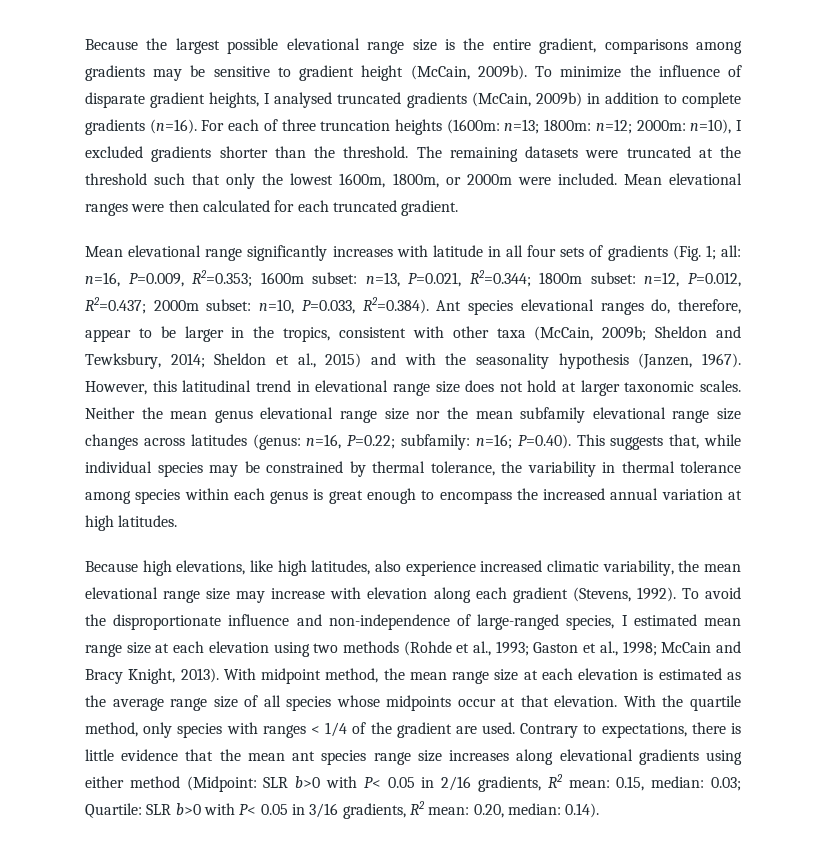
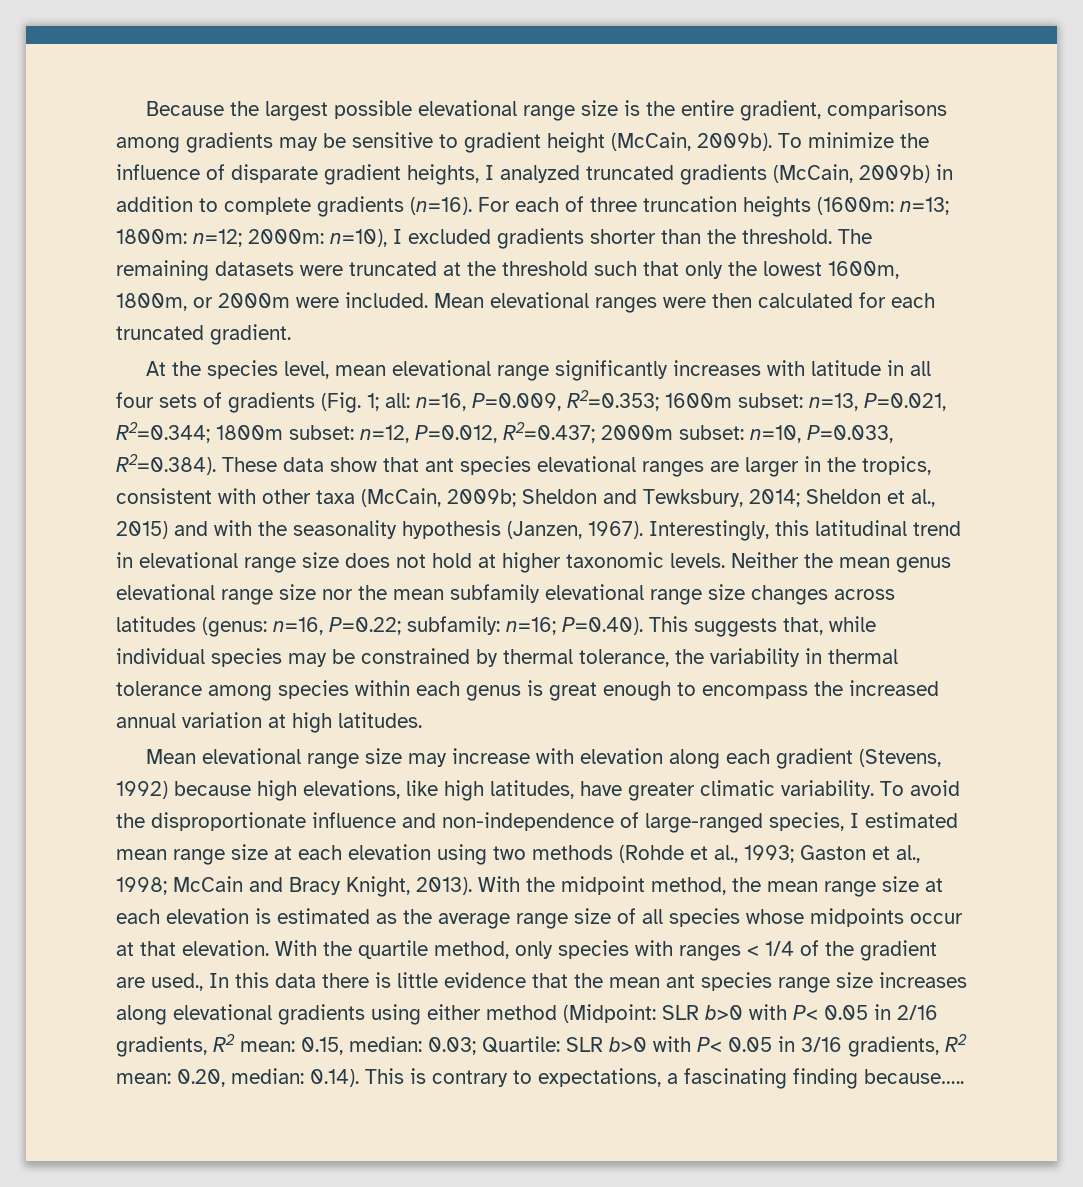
[274,92,333,108] analysed -> [500,165,580,183] analyzed
[85,246,123,257] Mean -> [145,360,386,379] At the species level, mean
[436,299,742,315] [85,326,176,342] Ant species elevational ranges do, therefore, appear to be -> [222,456,739,477] These data show that ant species elevational ranges are
[85,381,147,395] However, -> [649,520,769,541] Interestingly,
[580,380,741,396] larger taxonomic scales. -> [502,552,725,573] higher taxonomic levels.
[85,560,741,576] Because high elevations, like high latitudes, also experience increased climatic variability, the mean -> [145,749,196,764] Mean
[636,587,676,602] 1992). -> [116,780,874,801] 1992) because high elevations, like high latitudes, have greater climatic variability.
(256, 674) none -> [526,877,555,892] the
[482,722,687,738] used. Contrary to expectations, -> [151,972,316,991] used., In this data
(600, 810) none -> [365,1068,964,1089] This is contrary to expectations, a fascinating finding because…..

